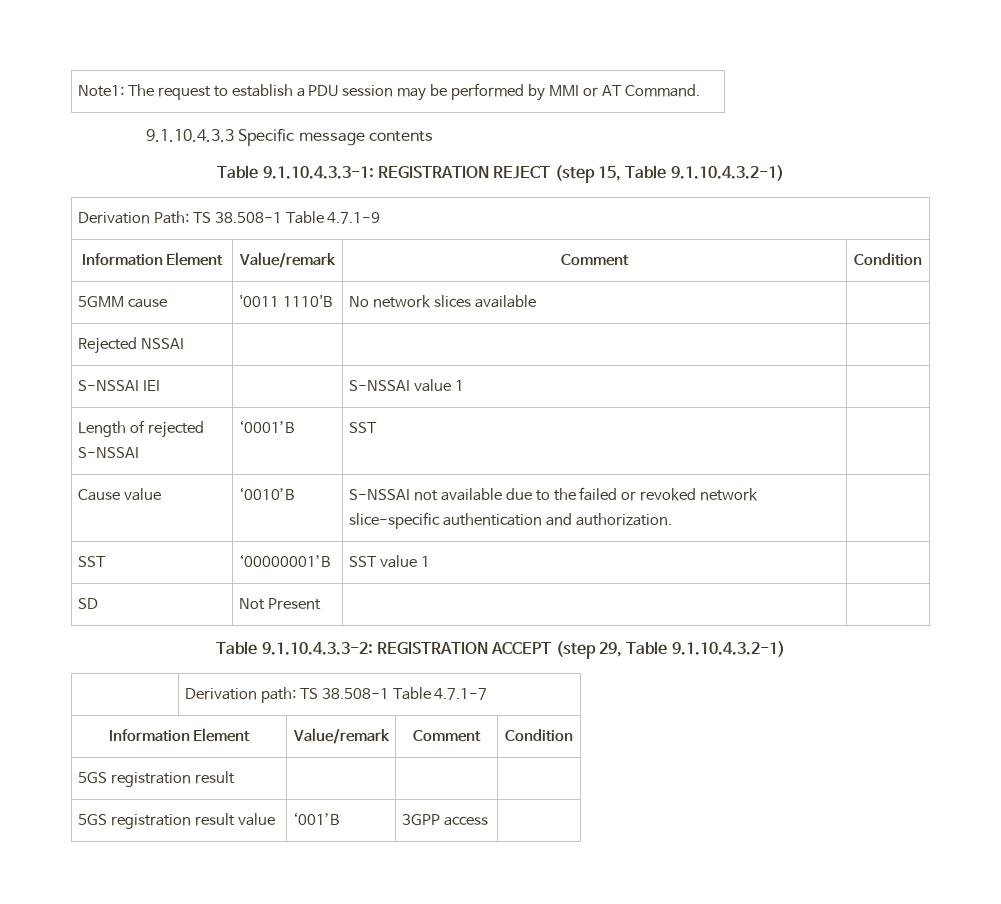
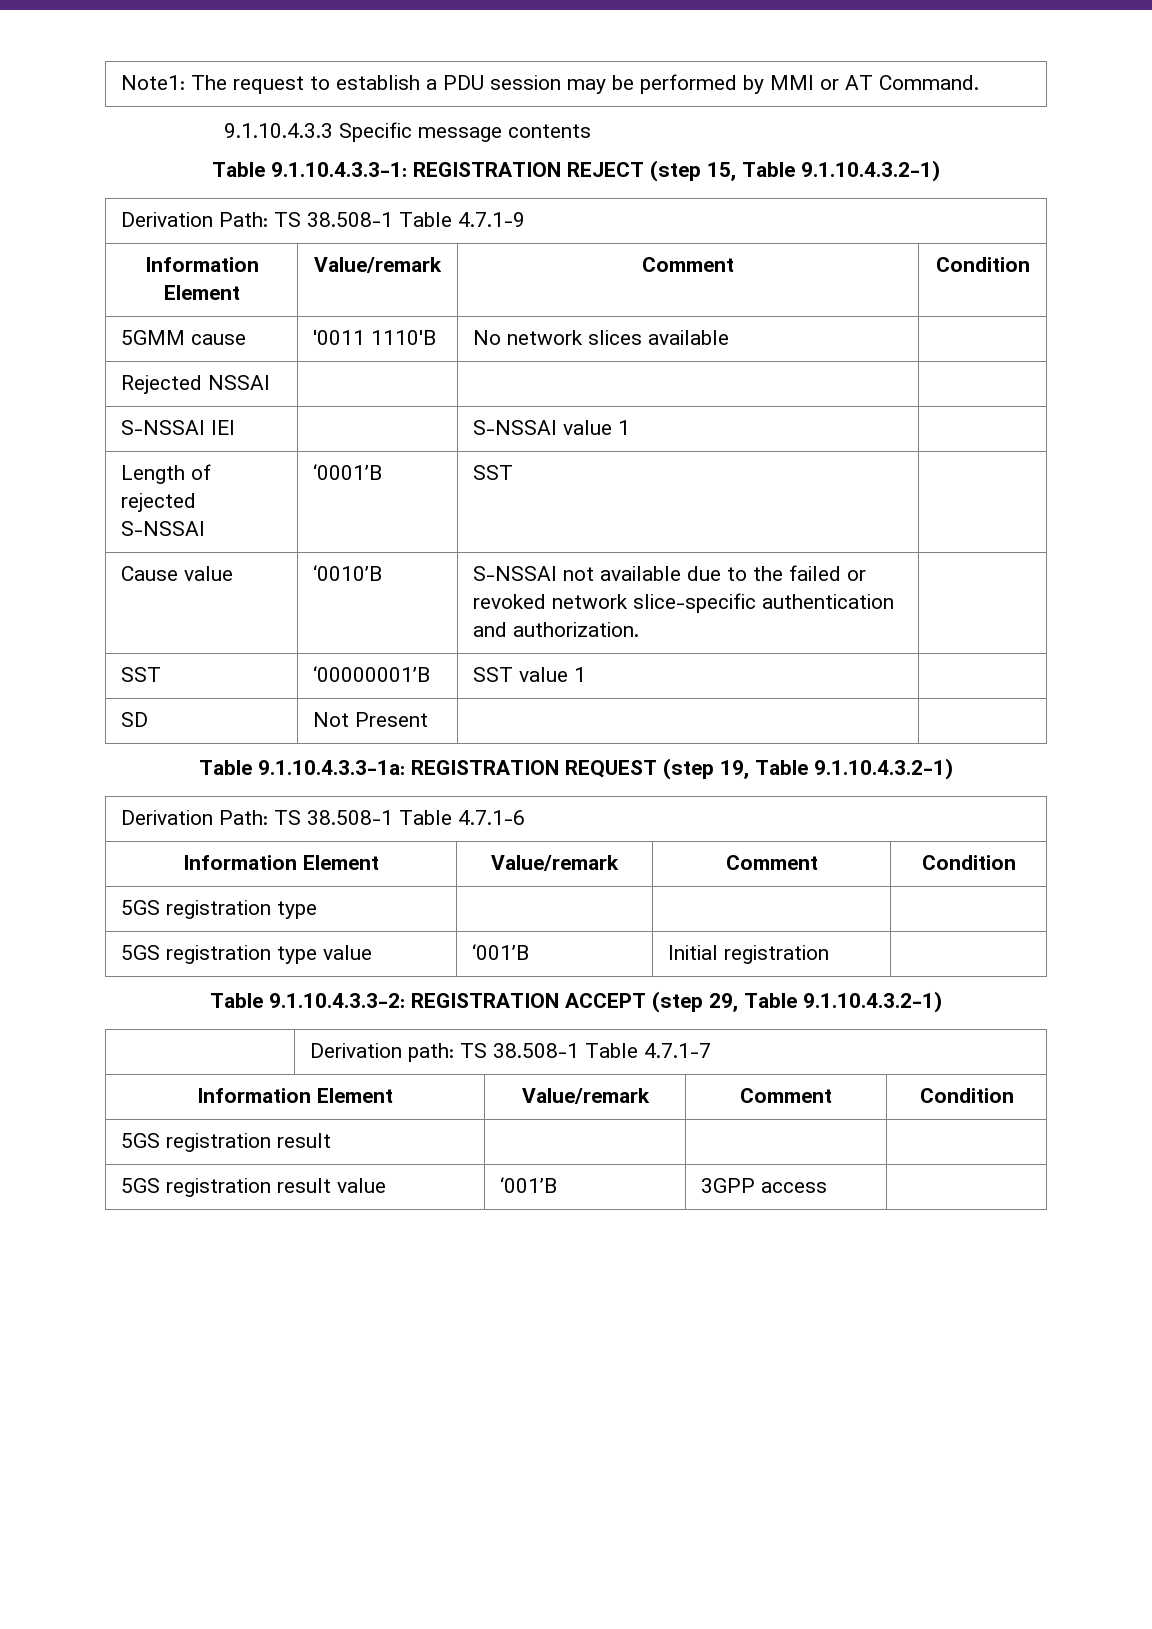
(321, 604) none -> [199,758,953,780] [121,810,526,825] [183,855,379,870] [491,855,619,871] [725,855,818,870] [921,855,1016,870] [121,900,318,919] [121,945,373,964] [472,944,530,960] [668,945,830,964] // Table 9.1.10.4.3.3-1a: REGISTRATION REQUEST (step 19, Table 9.1.10.4.3.2-1) // Derivation Path: TS 38.508-1 Table 4.7.1-6 // Information Element | Value/remark | Comment | Condition // 5GS registration type | | | // 5GS registration type value | ‘001’B | Initial registration |

